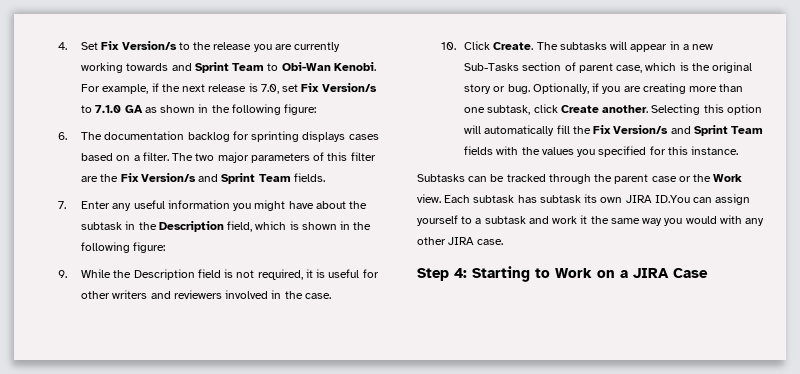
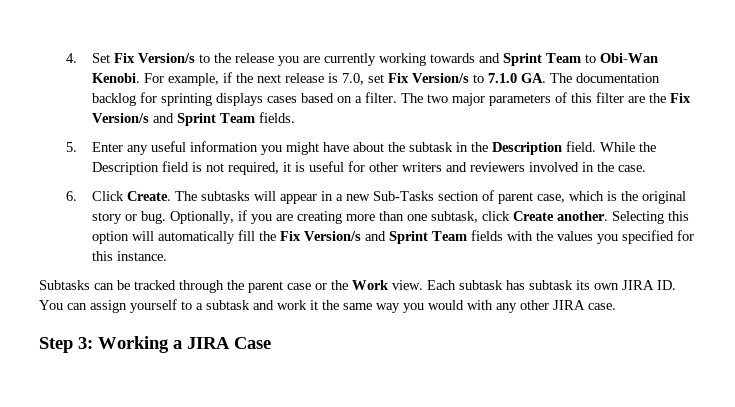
[124,104,317,115] [57,132,67,140] GA as shown in the following figure: // 6. -> [521,73,547,83] GA.
[57,201,66,209] 7. -> [65,142,77,152] 5.
[227,221,372,232] [81,242,166,253] [57,270,67,278] field, which is shown in the following figure: // 9. -> [566,141,597,152] field.
[440,42,456,50] 10. -> [65,191,77,201] 6.
[654,195,690,203] ID.You -> [657,280,676,290] [39,300,63,310] ID. You
[454,266,615,282] 4: Starting to Work on -> [78,336,169,353] 3: Working

